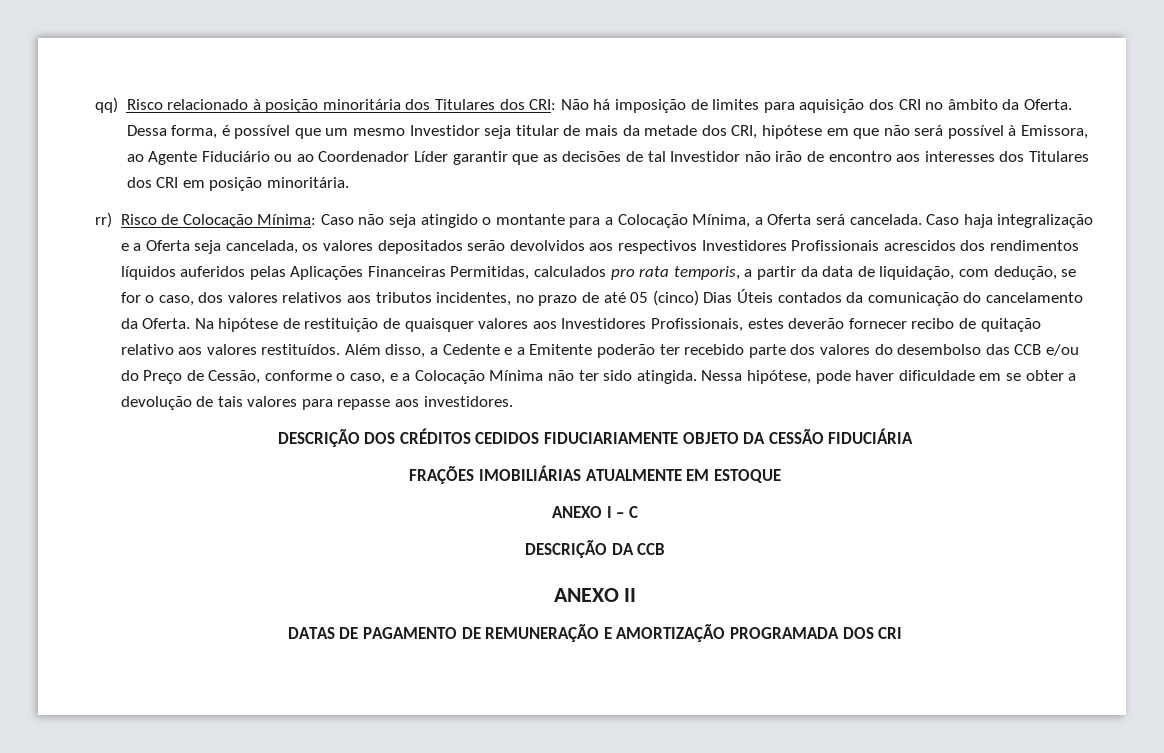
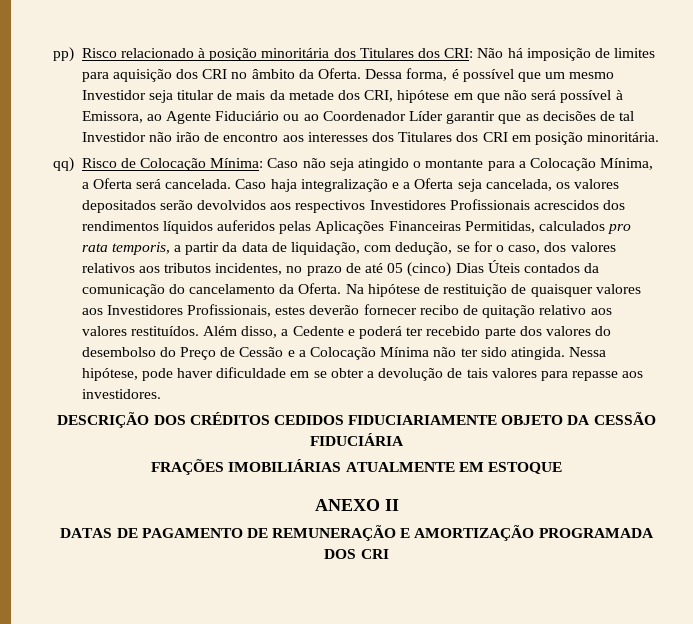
[95,97,118,113] qq) -> [53,47,74,62] pp)
[95,212,112,228] rr) -> [53,157,74,172] qq)
[516,344,656,358] a Emitente poderão -> [359,326,403,339] poderá
[985,344,1079,356] [120,370,386,384] das CCB e/ou do Preço de Cessão, conforme o caso, -> [159,347,284,360] do Preço de Cessão
[552,506,638,518] [524,540,666,558] // ANEXO I – C // DESCRIÇÃO DA CCB -> (562, 468) none

